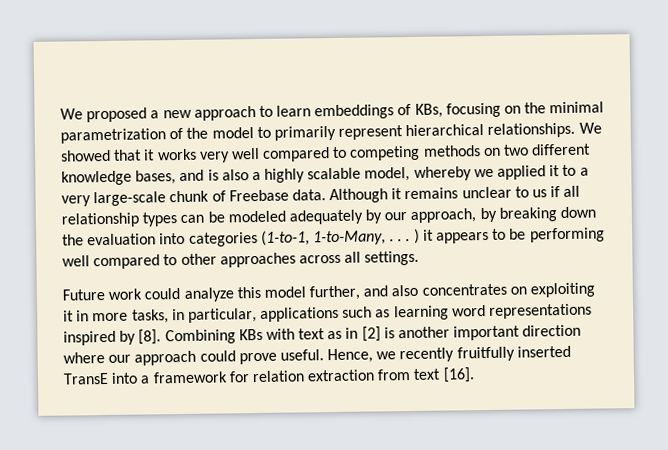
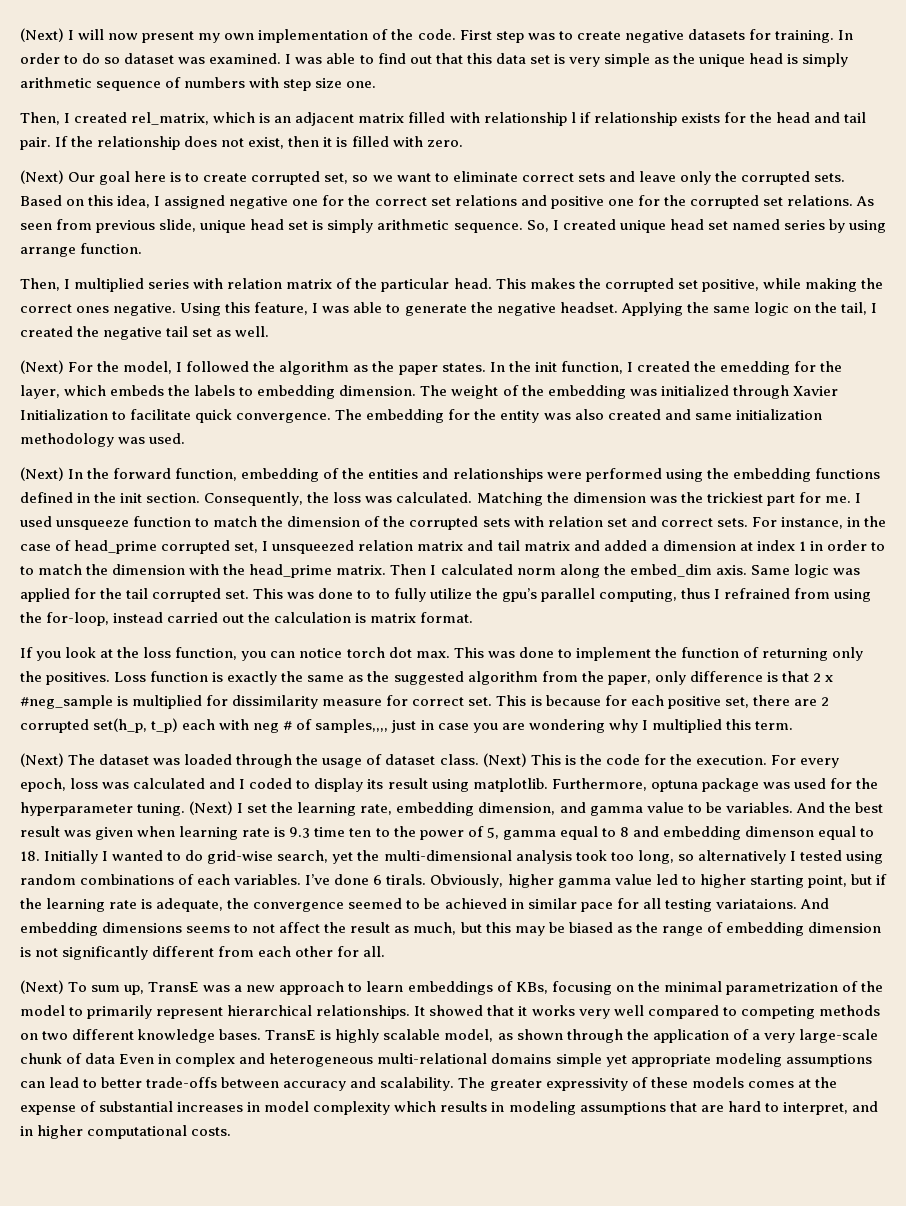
[60,107,148,123] We proposed -> [20,28,853,43] [20,53,849,67] [20,77,377,91] [20,112,866,126] [20,136,463,150] [20,170,846,185] [20,195,875,209] [20,219,886,233] [20,243,143,257] [20,278,883,292] [20,302,878,316] [20,326,270,340] [20,360,843,375] [20,385,838,399] [20,409,822,423] [20,433,186,447] [20,467,880,482] [20,492,861,506] [20,516,886,530] [20,540,886,554] [20,564,860,578] [20,588,872,602] [20,612,474,626] [20,647,864,661] [20,671,833,685] [20,695,829,709] [20,718,793,733] [20,753,839,768] [20,778,878,792] [20,801,883,816] [20,826,875,840] [20,850,883,864] [20,874,887,888] [20,898,829,912] [20,922,881,936] [20,946,386,960] [20,980,231,995] (Next) I will now present my own implementation of the code. First step was to create negative datasets for training. In order to do so dataset was examined. I was able to find out that this data set is very simple as the unique head is simply arithmetic sequence of numbers with step size one. // Then, I created rel_matrix, which is an adjacent matrix filled with relationship l if relationship exists for the head and tail pair. If the relationship does not exist, then it is filled with zero. // (Next) Our goal here is to create corrupted set, so we want to eliminate correct sets and leave only the corrupted sets. Based on this idea, I assigned negative one for the correct set relations and positive one for the corrupted set relations. As seen from previous slide, unique head set is simply arithmetic sequence. So, I created unique head set named series by using arrange function. // Then, I multiplied series with relation matrix of the particular head. This makes the corrupted set positive, while making the correct ones negative. Using this feature, I was able to generate the negative headset. Applying the same logic on the tail, I created the negative tail set as well. // (Next) For the model, I followed the algorithm as the paper states. In the init function, I created the emedding for the layer, which embeds the labels to embedding dimension. The weight of the embedding was initialized through Xavier Initialization to facilitate quick convergence. The embedding for the entity was also created and same initialization methodology was used. // (Next) In the forward function, embedding of the entities and relationships were performed using the embedding functions defined in the init section. Consequently, the loss was calculated. Matching the dimension was the trickiest part for me. I used unsqueeze function to match the dimension of the corrupted sets with relation set and correct sets. For instance, in the case of head_prime corrupted set, I unsqueezed relation matrix and tail matrix and added a dimension at index 1 in order to to match the dimension with the head_prime matrix. Then I calculated norm along the embed_dim axis. Same logic was applied for the tail corrupted set. This was done to to fully utilize the gpu’s parallel computing, thus I refrained from using the for-loop, instead carried out the calculation is matrix format. // If you look at the loss function, you can notice torch dot max. This was done to implement the function of returning only the positives. Loss function is exactly the same as the suggested algorithm from the paper, only difference is that 2 x #neg_sample is multiplied for dissimilarity measure for correct set. This is because for each positive set, there are 2 corrupted set(h_p, t_p) each with neg # of samples,,,, just in case you are wondering why I multiplied this term. // (Next) The dataset was loaded through the usage of dataset class. (Next) This is the code for the execution. For every epoch, loss was calculated and I coded to display its result using matplotlib. Furthermore, optuna package was used for the hyperparameter tuning. (Next) I set the learning rate, embedding dimension, and gamma value to be variables. And the best result was given when learning rate is 9.3 time ten to the power of 5, gamma equal to 8 and embedding dimenson equal to 18. Initially I wanted to do grid-wise search, yet the multi-dimensional analysis took too long, so alternatively I tested using random combinations of each variables. I’ve done 6 tirals. Obviously, higher gamma value led to higher starting point, but if the learning rate is adequate, the convergence seemed to be achieved in similar pace for all testing variataions. And embedding dimensions seems to not affect the result as much, but this may be biased as the range of embedding dimension is not significantly different from each other for all. // (Next) To sum up, TransE was
[578,122,602,134] We -> [414,1006,426,1016] It
[135,164,577,185] bases, and is also a highly scalable model, whereby we applied it to -> [219,1029,749,1043] bases. TransE is highly scalable model, as shown through the application of
[228,185,581,204] [61,206,597,228] [62,227,605,247] [62,250,420,270] [62,282,596,302] [63,303,593,324] [63,324,582,346] [63,345,571,366] [63,367,475,385] Freebase data. Although it remains unclear to us if all relationship types can be modeled adequately by our approach, by breaking down the evaluation into categories (1-to-1, 1-to-Many, . . . ) it appears to be performing well compared to other approaches across all settings. // Future work could analyze this model further, and also concentrates on exploiting it in more tasks, in particular, applications such as learning word representations inspired by [8]. Combining KBs with text as in [2] is another important direction where our approach could prove useful. Hence, we recently fruitfully inserted TransE into a framework for relation extraction from text [16]. -> [85,1053,872,1067] [20,1077,837,1091] [20,1101,878,1115] [20,1125,232,1139] data Even in complex and heterogeneous multi-relational domains simple yet appropriate modeling assumptions can lead to better trade-offs between accuracy and scalability. The greater expressivity of these models comes at the expense of substantial increases in model complexity which results in modeling assumptions that are hard to interpret, and in higher computational costs.

